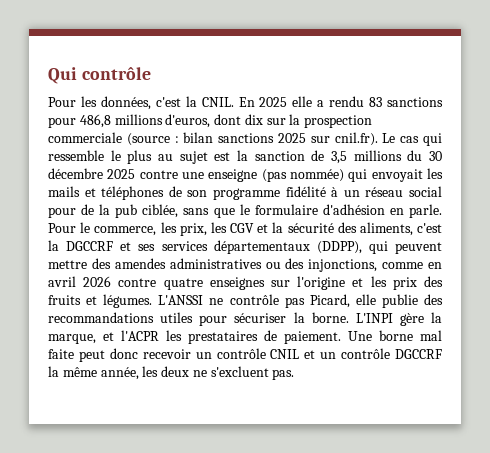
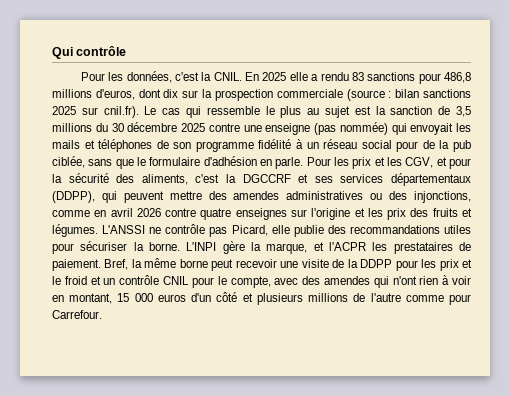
[80,222,269,236] le commerce, les prix, les CGV et -> [334,157,471,169] les prix et les CGV, et pour
[348,330,442,341] [48,348,442,362] [48,366,295,380] Une borne mal faite peut donc recevoir un contrôle CNIL et un contrôle DGCCRF la même année, les deux ne s'excluent pas. -> [104,258,472,271] [52,275,471,288] [52,292,471,305] [52,310,102,319] Bref, la même borne peut recevoir une visite de la DDPP pour les prix et le froid et un contrôle CNIL pour le compte, avec des amendes qui n'ont rien à voir en montant, 15 000 euros d'un côté et plusieurs millions de l'autre comme pour Carrefour.

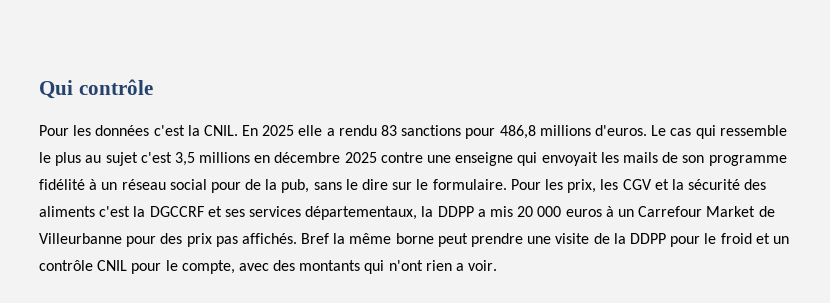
[126,71,172,83] données, -> [95,125,150,136] données
[95,89,471,101] [52,106,139,118] d'euros, dont dix sur la prospection commerciale (source : bilan sanctions 2025 sur cnil.fr). -> [594,125,647,136] d'euros.
[354,106,472,117] [52,123,124,132] est la sanction de 3,5 millions du 30 -> [140,152,271,166] c'est 3,5 millions en
[314,122,388,135] (pas nommée) -> (514, 159) none
[84,139,153,152] et téléphones -> (658, 157) none
[452,140,471,152] [52,156,471,169] pub ciblée, sans que le formulaire d'adhésion en parle. Pour les prix et les CGV, et pour -> [281,179,669,193] pub, sans le dire sur le formulaire. Pour les prix, les CGV et
[141,174,188,185] aliments, -> [39,206,95,217] aliments
[391,173,472,186] [52,191,471,203] [52,208,472,220] [52,224,471,237] [52,241,471,254] [52,259,129,271] départementaux (DDPP), qui peuvent mettre des amendes administratives ou des injonctions, comme en avril 2026 contre quatre enseignes sur l'origine et les prix des fruits et légumes. L'ANSSI ne contrôle pas Picard, elle publie des recommandations utiles pour sécuriser la borne. L'INPI gère la marque, et l'ACPR les prestataires de paiement. Bref, -> [305,206,775,220] [39,233,330,247] départementaux, la DDPP a mis 20 000 euros à un Carrefour Market de Villeurbanne pour des prix pas affichés. Bref
[235,259,277,268] recevoir -> [471,233,524,247] prendre
[421,259,472,271] les prix et -> (701, 241) none
[323,276,370,285] amendes -> [299,260,361,271] montants
[442,275,471,285] [52,292,471,305] [52,310,102,319] à voir en montant, 15 000 euros d'un côté et plusieurs millions de l'autre comme pour Carrefour. -> [456,260,498,271] a voir.

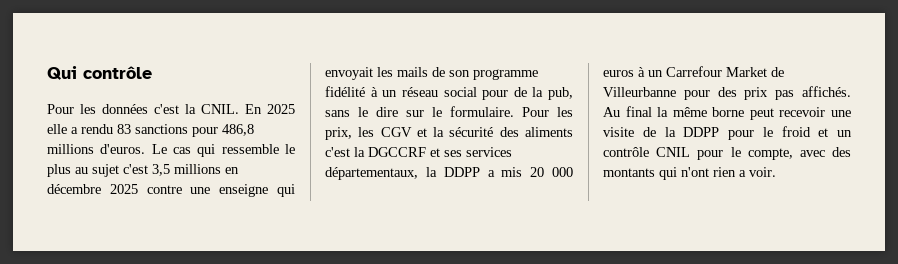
[301,233,330,244] Bref -> [603,106,652,117] Au final
[471,233,524,247] prendre -> [779,107,826,117] recevoir

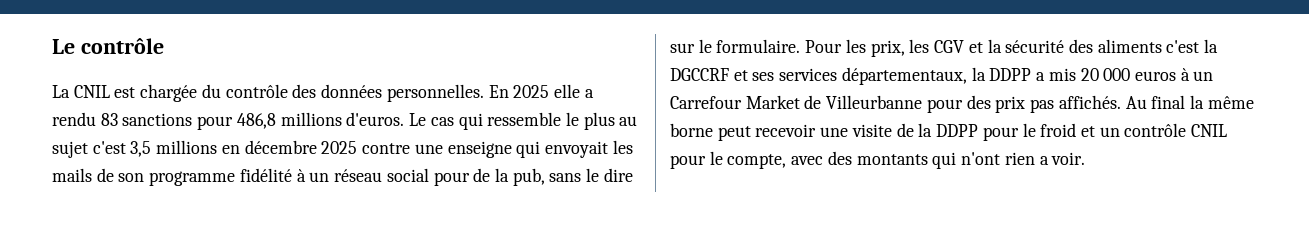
[47,66,77,80] Qui -> [52,39,75,54] Le
[47,104,239,114] Pour les données c'est la CNIL. -> [52,84,484,102] La CNIL est chargée du contrôle des données personnelles.

